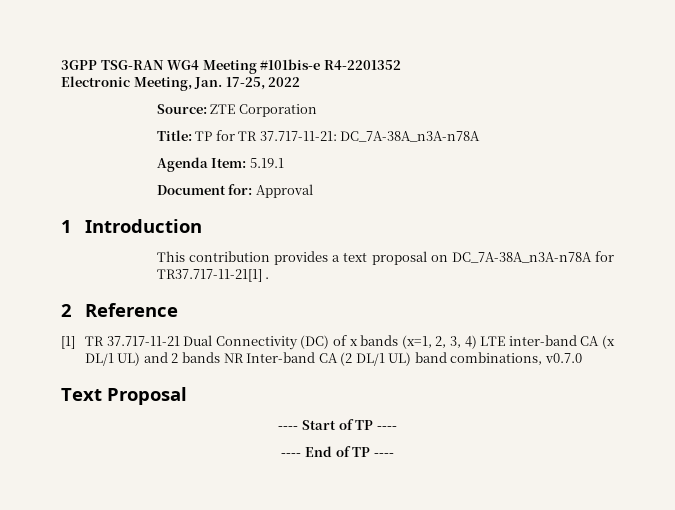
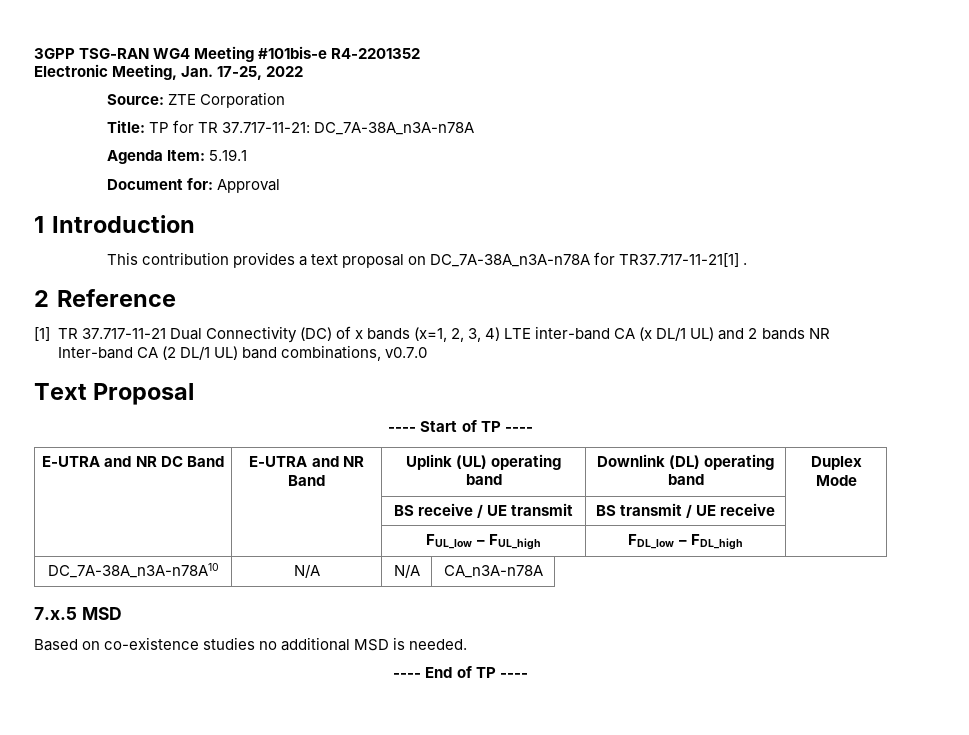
(397, 428) none -> [42,456,224,467] [249,456,364,467] [288,475,325,486] [405,454,562,470] [465,474,502,485] [596,454,775,470] [667,474,704,485] [810,456,862,470] [815,475,857,486] [393,503,574,518] [595,503,776,518] [426,534,541,550] [628,534,743,550] [47,563,219,578] [293,564,320,578] [393,564,420,578] [443,565,543,578] [34,607,122,620] [34,637,468,651] // E-UTRA and NR DC Band | E-UTRA and NR Band | Uplink (UL) operating band | Downlink (DL) operating band | Duplex Mode // | | BS receive / UE transmit | BS transmit / UE receive | // | | FUL_low – FUL_high | FDL_low – FDL_high | // DC_7A-38A_n3A-n78A10 | N/A | N/A | CA_n3A-n78A // 7.x.5 MSD // Based on co-existence studies no additional MSD is needed.

